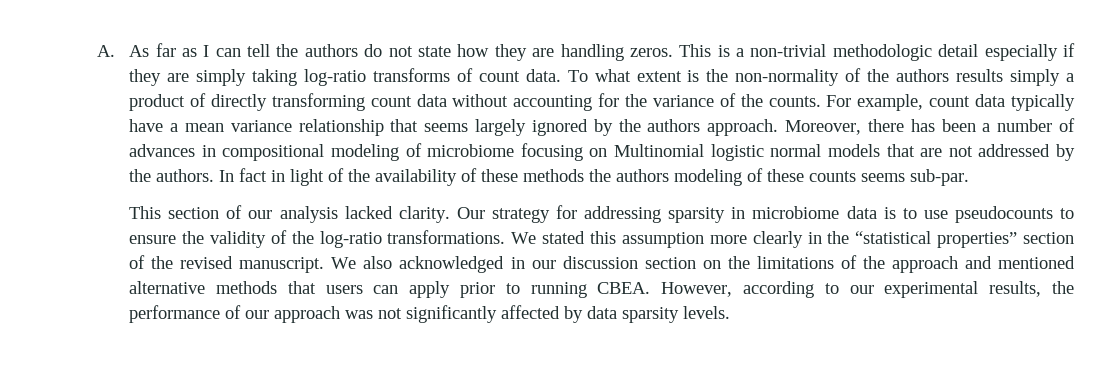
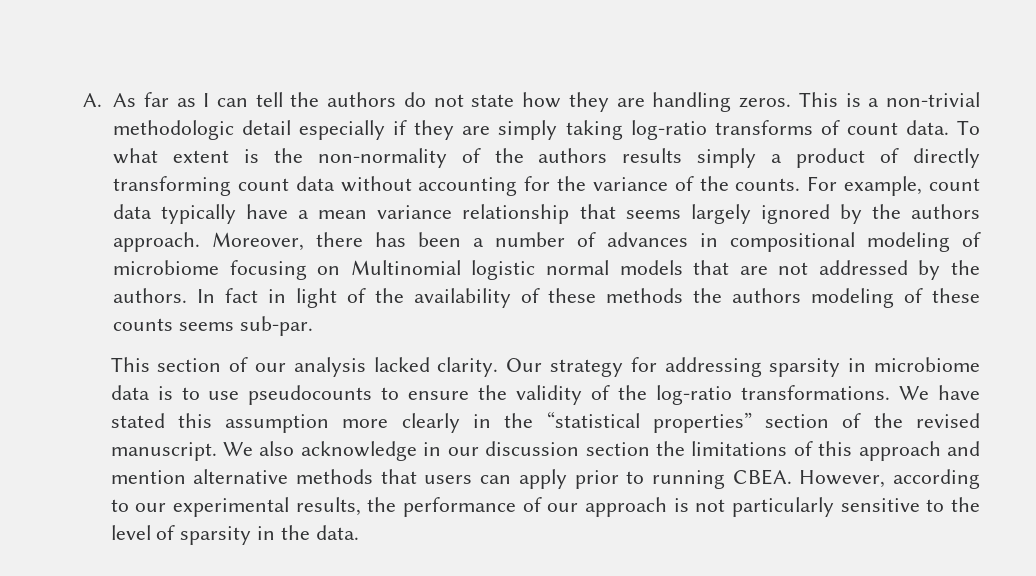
(537, 238) none -> [937,385,980,400] have
[399,256,505,273] acknowledged -> [300,441,417,461] acknowledge
[702,260,721,269] on -> (650, 449) none
[862,256,885,269] the -> [818,441,853,456] this
[998,256,1076,269] mentioned -> [110,470,186,484] mention
[345,305,731,323] was not significantly affected by data sparsity levels. -> [673,497,981,517] [110,525,359,545] is not particularly sensitive to the level of sparsity in the data.

